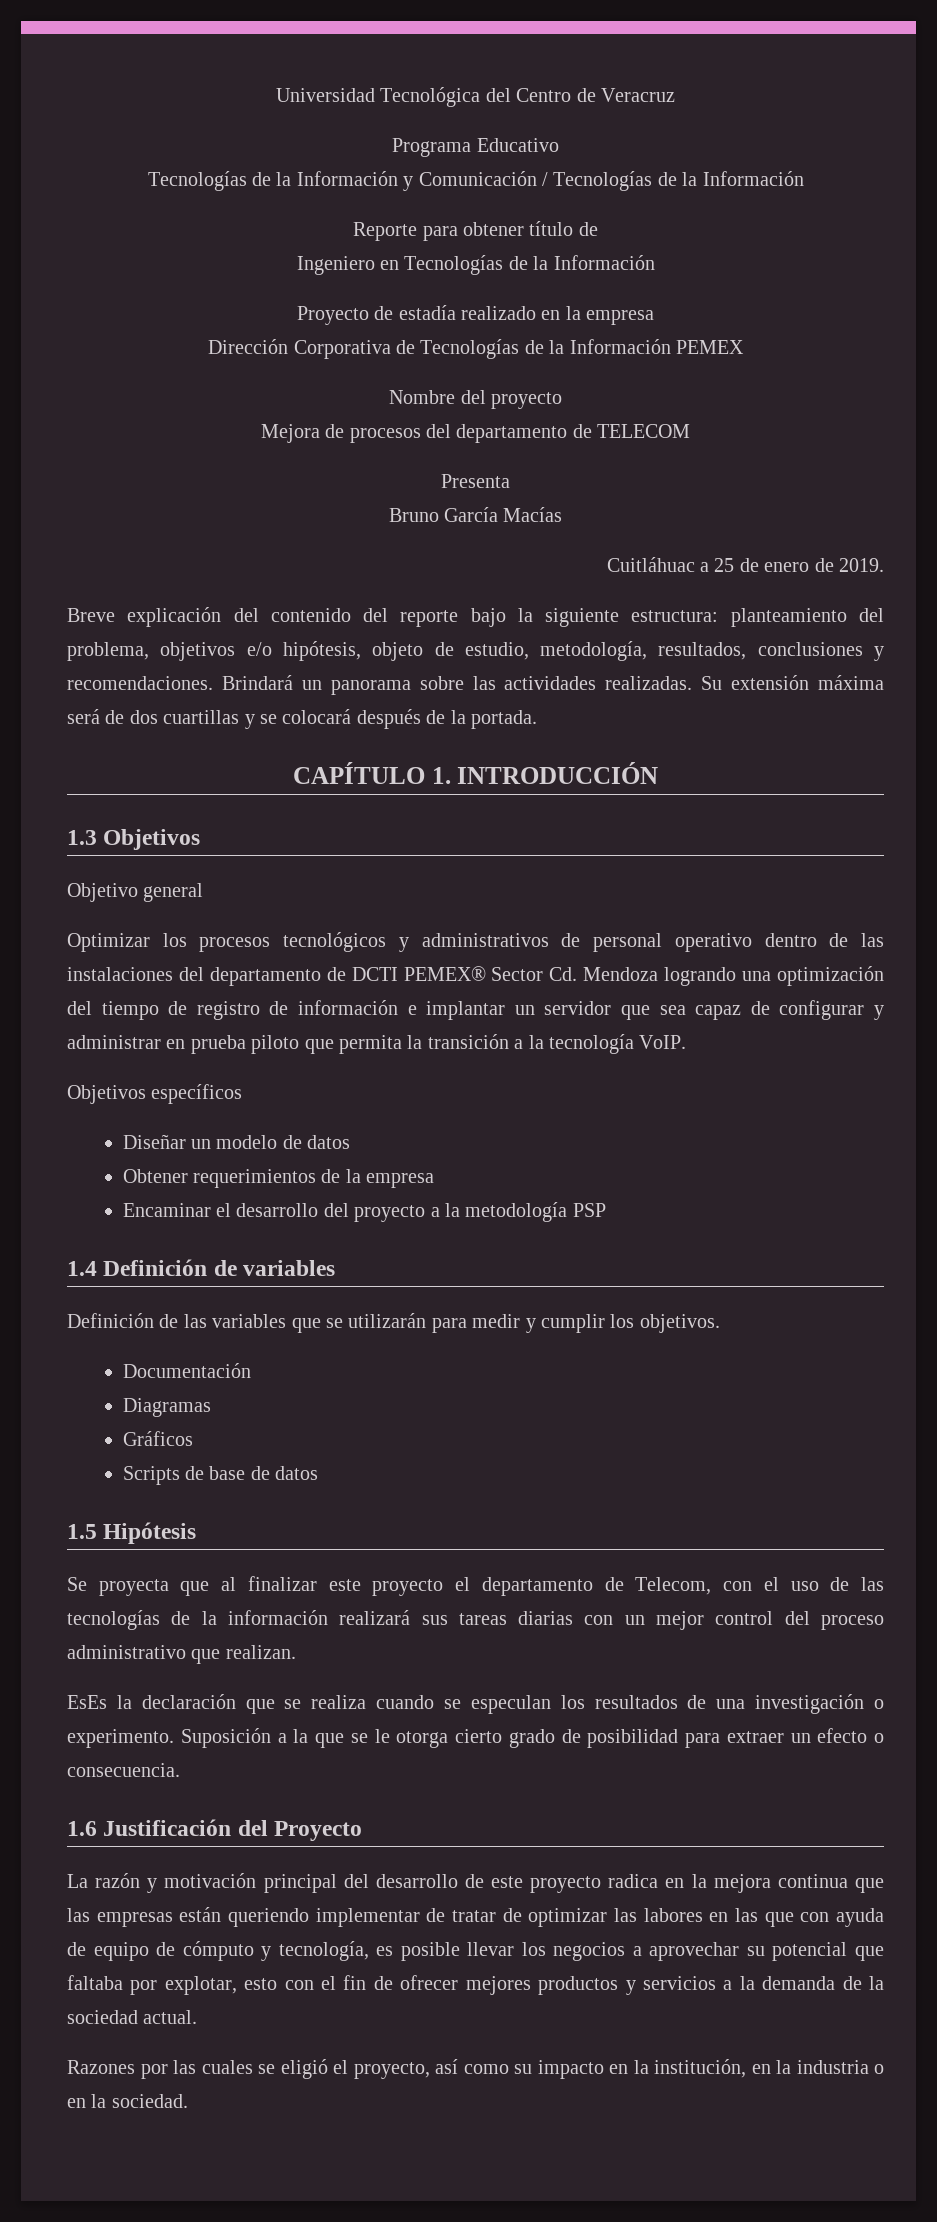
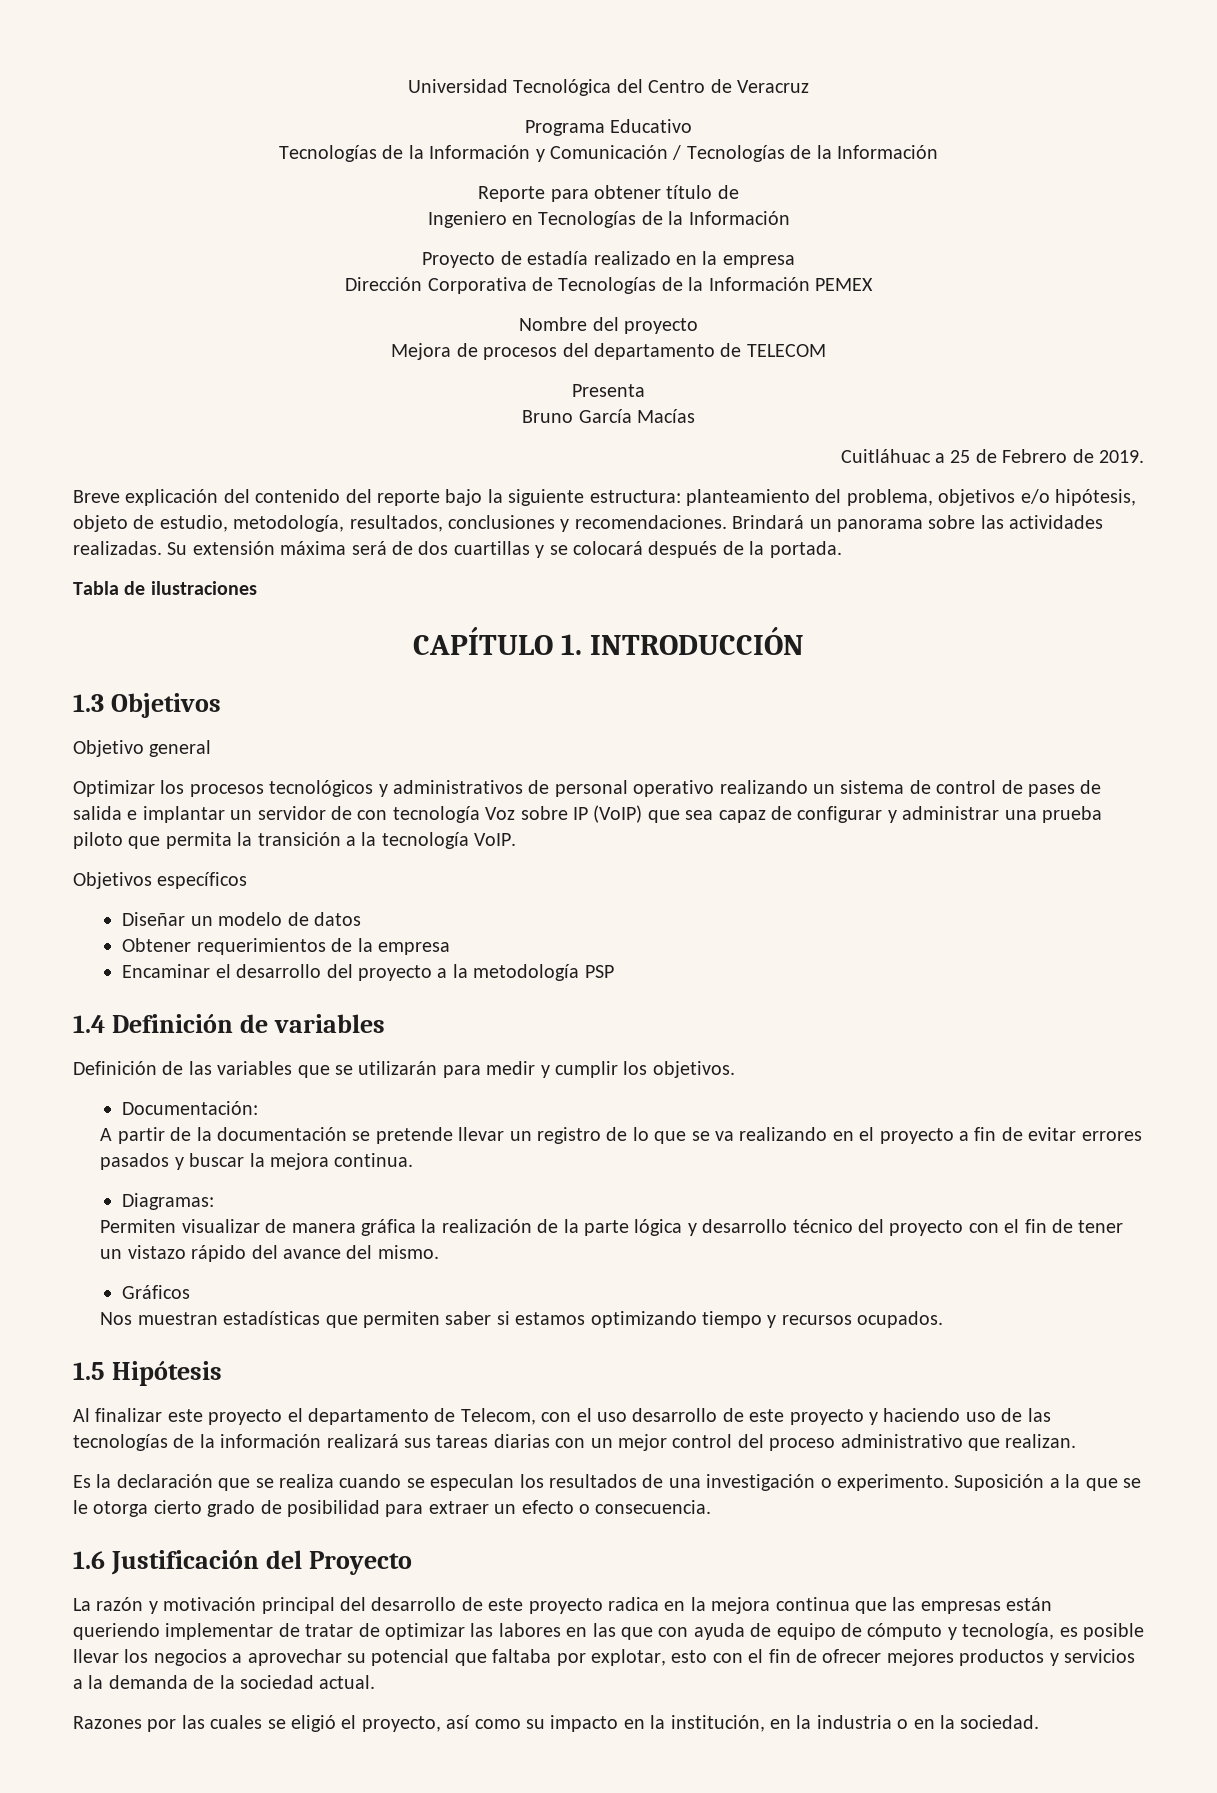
[764,562,810,572] enero -> [1002,449,1068,463] Febrero
(537, 719) none -> [73,581,257,595] // Tabla de ilustraciones
[764,933,885,947] [67,966,884,986] [67,1000,612,1020] dentro de las instalaciones del departamento de DCTI PEMEX® Sector Cd. Mendoza logrando una optimización del tiempo de registro de información e implantar un servidor -> [719,780,1102,797] [73,805,643,823] realizando un sistema de control de pases de salida e implantar un servidor de con tecnología Voz sobre IP (VoIP)
[166,1039,186,1049] en -> [1004,810,1037,820] una
[122,1363,251,1378] [122,1398,211,1417] [122,1431,193,1446] [122,1466,319,1485] [67,1522,197,1544] [67,1577,237,1596] Documentación // Diagramas // Gráficos // Scripts de base de datos // 1.5 Hipótesis // Se proyecta que al -> [122,1101,259,1115] [100,1127,1142,1144] [100,1153,414,1170] [122,1193,215,1210] [100,1219,1124,1236] [100,1245,439,1262] [122,1285,191,1299] [100,1311,944,1328] [73,1361,222,1386] [73,1408,90,1422] Documentación: // A partir de la documentación se pretende llevar un registro de lo que se va realizando en el proyecto a fin de evitar errores pasados y buscar la mejora continua. // Diagramas: // Permiten visualizar de manera gráfica la realización de la parte lógica y desarrollo técnico del proyecto con el fin de tener un vistazo rápido del avance del mismo. // Gráficos // Nos muestran estadísticas que permiten saber si estamos optimizando tiempo y recursos ocupados. // 1.5 Hipótesis // Al
(819, 1586) none -> [632,1408,996,1425] desarrollo de este proyecto y haciendo uso
[67,1695,107,1709] EsEs -> [73,1475,91,1488] Es

